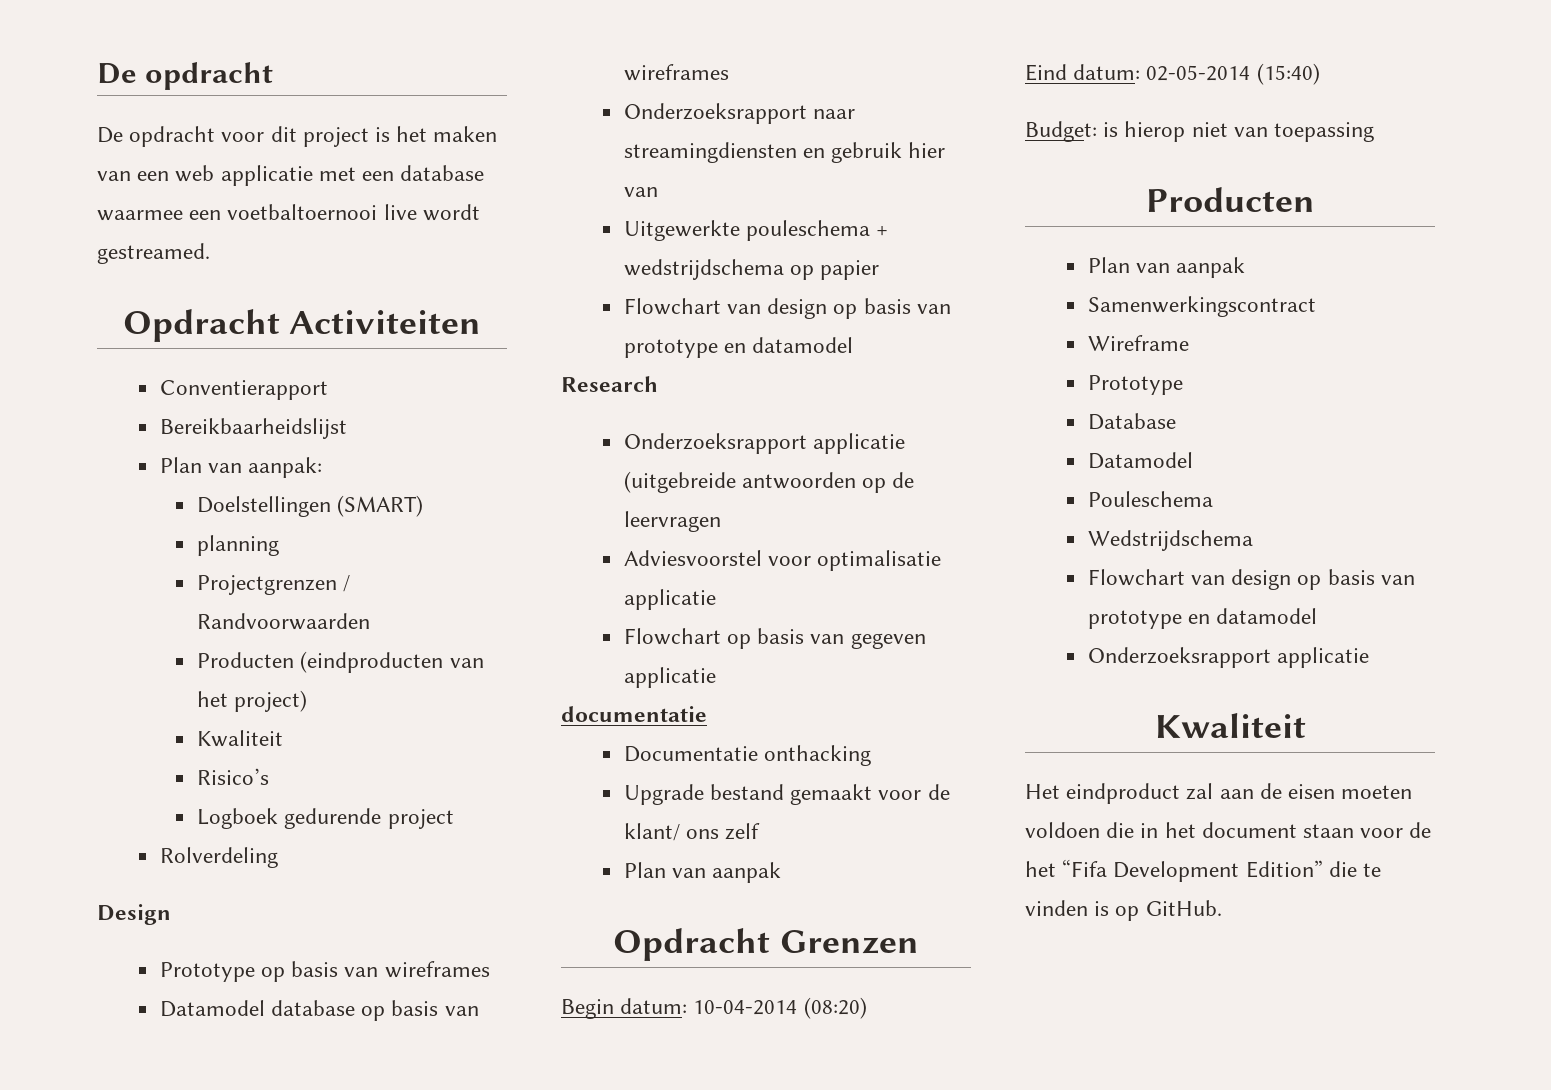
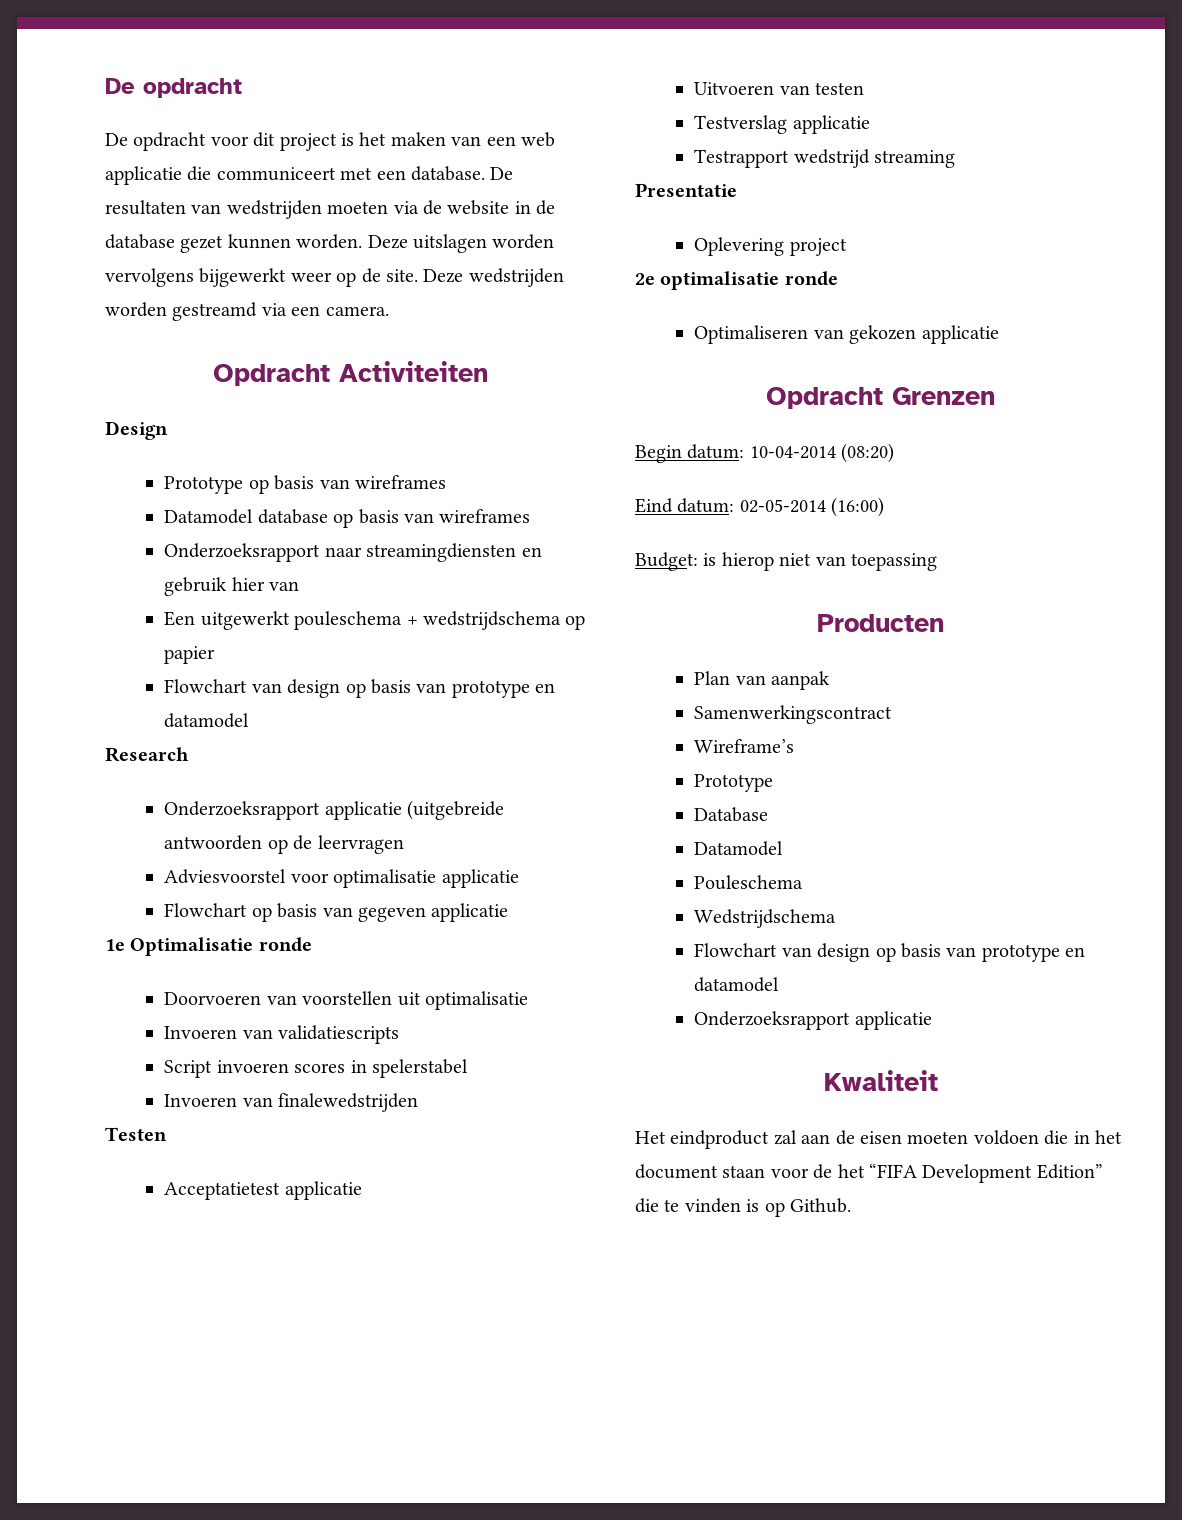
[318,165,485,181] [97,204,480,221] [97,243,210,264] [122,309,482,342] [159,380,328,400] [159,418,347,439] [159,457,323,478] [197,495,424,517] [197,535,280,556] [197,575,351,595] [197,613,371,630] [197,651,484,673] [197,690,308,712] [197,730,284,747] [197,768,270,785] [197,808,454,829] [159,847,278,868] met een database waarmee een voetbaltoernooi live wordt gestreamed. // Opdracht Activiteiten // Conventierapport // Bereikbaarheidslijst // Plan van aanpak: // Doelstellingen (SMART) // planning // Projectgrenzen / Randvoorwaarden // Producten (eindproducten van het project) // Kwaliteit // Risico’s // Logboek gedurende project // Rolverdeling -> [187,166,514,181] [105,200,556,219] [105,234,555,253] [105,268,564,287] [105,302,389,321] [213,361,488,386] die communiceert met een database. De resultaten van wedstrijden moeten via de website in de database gezet kunnen worden. Deze uitslagen worden vervolgens bijgewerkt weer op de site. Deze wedstrijden worden gestreamd via een camera. // Opdracht Activiteiten
[623,220,740,241] Uitgewerkte -> [164,611,290,630] Een uitgewerkt
[561,706,707,722] [623,745,871,766] [623,784,950,805] [623,823,761,841] [623,862,782,883] documentatie // Documentatie onthacking // Upgrade bestand gemaakt voor de klant/ ons zelf // Plan van aanpak -> [105,937,312,956] [164,991,529,1010] [164,1025,400,1044] [164,1059,469,1078] [164,1093,419,1112] [105,1127,167,1141] [164,1181,362,1200] [694,82,865,95] [694,115,870,134] [694,149,956,168] [635,183,737,197] [694,237,847,256] [635,271,838,290] [694,325,999,344] 1e Optimalisatie ronde // Doorvoeren van voorstellen uit optimalisatie // Invoeren van validatiescripts // Script invoeren scores in spelerstabel // Invoeren van finalewedstrijden // Testen // Acceptatietest applicatie // Uitvoeren van testen // Testverslag applicatie // Testrapport wedstrijd streaming // Presentatie // Oplevering project // 2e optimalisatie ronde // Optimaliseren van gekozen applicatie
[1256,63,1320,85] (15:40) -> [831,497,885,517] (16:00)
[1087,335,1189,351] Wireframe -> [694,739,795,753] Wireframe’s
[1062,859,1108,877] “Fifa -> [869,1163,917,1178] “FIFA
[1145,900,1222,916] GitHub. -> [790,1198,851,1213] Github.

